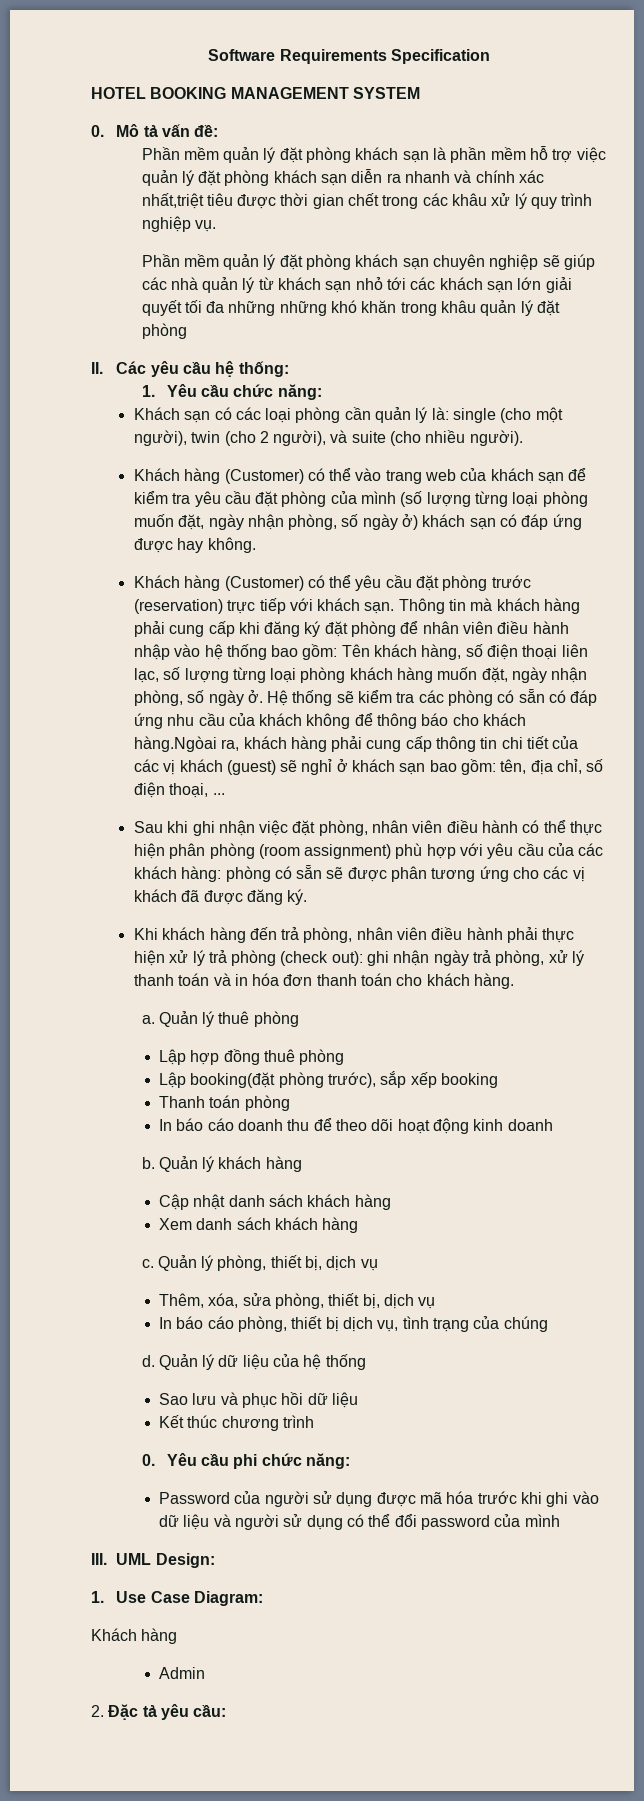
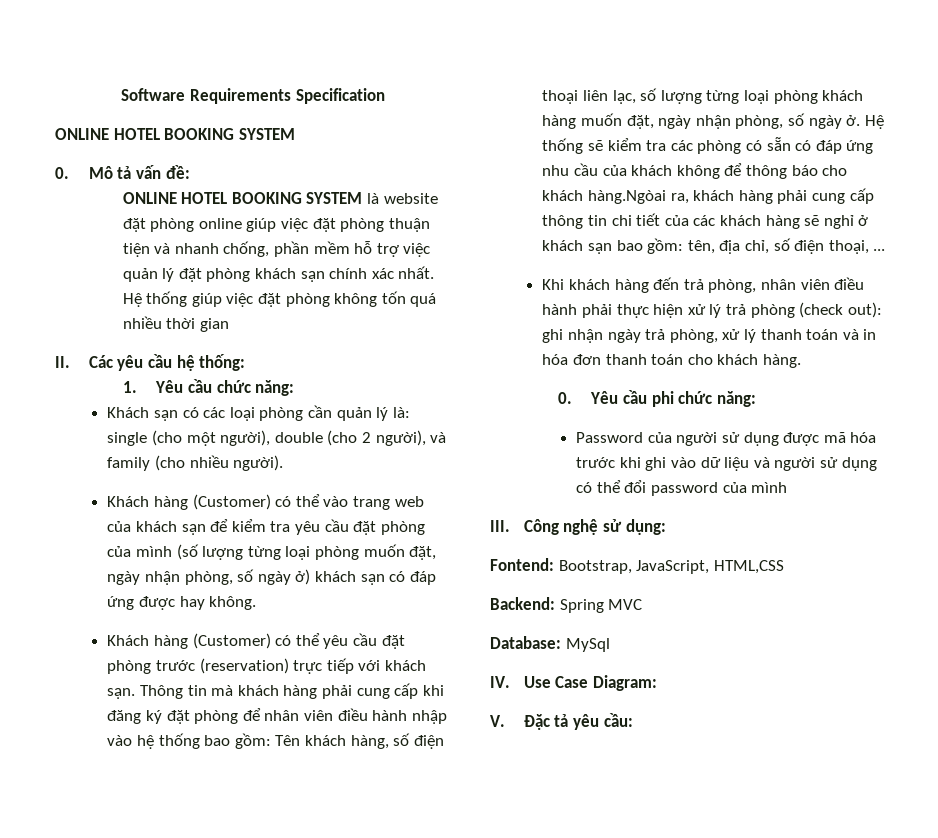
[91,87,349,99] HOTEL BOOKING MANAGEMENT -> [55,128,235,140] ONLINE HOTEL BOOKING
[141,147,447,163] Phần mềm quản lý đặt phòng khách sạn là -> [122,192,438,204] [122,218,430,232] [122,241,270,257] ONLINE HOTEL BOOKING SYSTEM là website đặt phòng online giúp việc đặt phòng thuận tiện và nhanh chống,
[351,169,545,183] [141,193,593,209] [141,216,216,232] [141,254,596,270] [141,277,572,293] [141,300,561,316] [141,323,187,339] diễn ra nhanh và chính xác nhất,triệt tiêu được thời gian chết trong các khâu xử lý quy trình nghiệp vụ. // Phần mềm quản lý đặt phòng khách sạn chuyên nghiệp sẽ giúp các nhà quản lý từ khách sạn nhỏ tới các khách sạn lớn giải quyết tối đa những những khó khăn trong khâu quản lý đặt phòng -> [329,266,435,279] [122,291,437,307] [122,316,229,332] chính xác nhất. Hệ thống giúp việc đặt phòng không tốn quá nhiều thời gian
[191,431,221,443] twin -> [274,432,323,443] double
[351,431,386,443] suite -> [107,457,151,471] family
[163,759,276,775] vị khách (guest) -> [720,215,800,229] khách hàng
[133,820,603,836] [133,843,604,859] [133,865,585,882] [133,889,308,905] // Sau khi ghi nhận việc đặt phòng, nhân viên điều hành có thể thực hiện phân phòng (room assignment) phù hợp với yêu cầu của các khách hàng: phòng có sẵn sẽ được phân tương ứng cho các vị khách đã được đăng ký. -> (886, 250) none
[141,1011,299,1027] [159,1049,345,1065] [159,1071,499,1088] [159,1095,290,1111] [159,1118,553,1134] [141,1156,302,1172] [159,1194,391,1210] [159,1217,359,1233] [141,1255,378,1271] [159,1293,436,1309] [159,1316,548,1332] [141,1354,366,1370] [159,1392,359,1408] [159,1415,315,1431] // a. Quản lý thuê phòng // Lập hợp đồng thuê phòng // Lập booking(đặt phòng trước), sắp xếp booking // Thanh toán phòng // In báo cáo doanh thu để theo dõi hoạt động kinh doanh // b. Quản lý khách hàng // Cập nhật danh sách khách hàng // Xem danh sách khách hàng // c. Quản lý phòng, thiết bị, dịch vụ // Thêm, xóa, sửa phòng, thiết bị, dịch vụ // In báo cáo phòng, thiết bị dịch vụ, tình trạng của chúng // d. Quản lý dữ liệu của hệ thống // Sao lưu và phục hồi dữ liệu // Kết thúc chương trình -> (802, 361) none
[116,1553,215,1568] [91,1591,104,1603] UML Design: // 1. -> [523,519,666,535] [490,558,784,574] [490,597,643,613] [490,636,610,652] [490,676,510,688] Công nghệ sử dụng: // Fontend: Bootstrap, JavaScript, HTML,CSS // Backend: Spring MVC // Database: MySql // IV.
[91,1628,178,1644] [159,1667,206,1679] [91,1705,104,1717] Khách hàng // Admin // 2. -> [490,715,505,727] V.

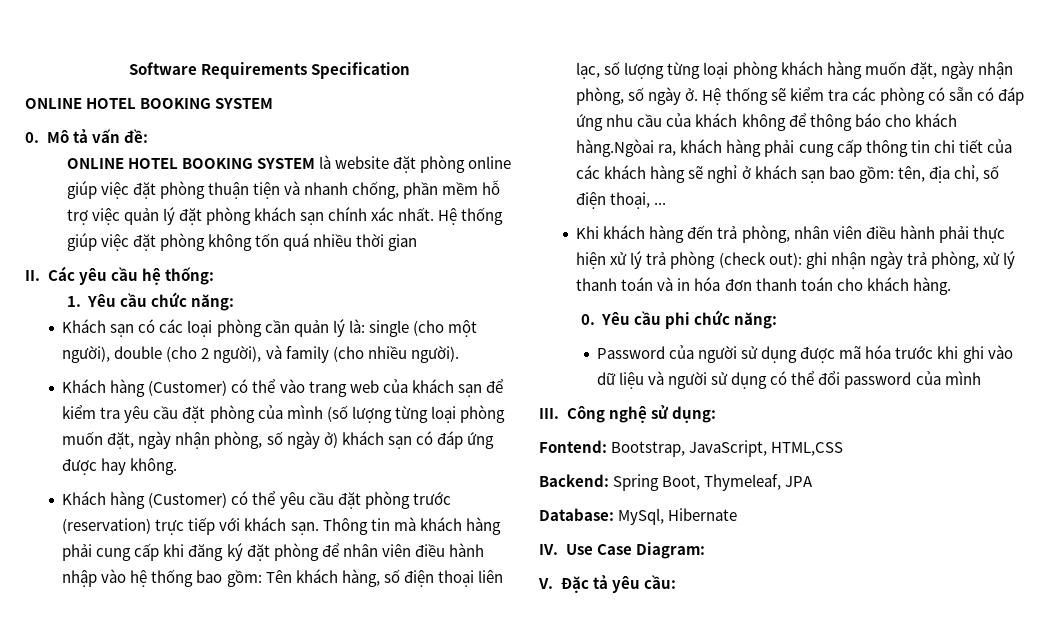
[608,599,643,610] MVC -> [662,474,814,491] Boot, Thymeleaf, JPA
[565,638,610,652] MySql -> [618,508,738,525] MySql, Hibernate

